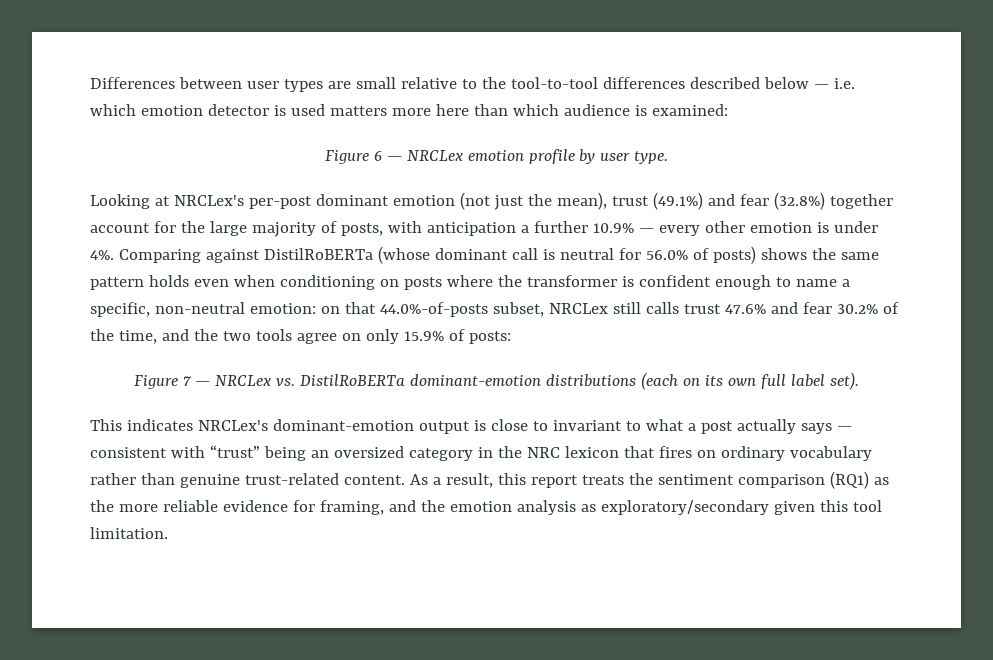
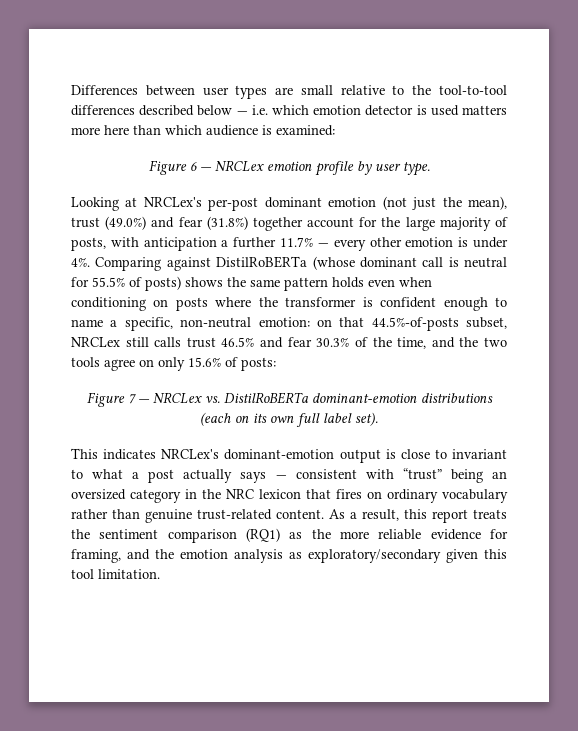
[652,192,825,210] (49.1%) and fear (32.8%) -> [105,216,248,230] (49.0%) and fear (31.8%)
[592,223,634,233] 10.9% -> [280,237,314,247] 11.7%
[645,250,688,260] 56.0% -> [92,277,125,287] 55.5%
[379,302,488,317] 44.0%-of-posts -> [371,317,459,331] 44.5%-of-posts
[724,302,878,314] 47.6% and fear 30.2% -> [221,337,350,348] 46.5% and fear 30.3%
[403,331,444,341] 15.9% -> [188,357,221,367] 15.6%

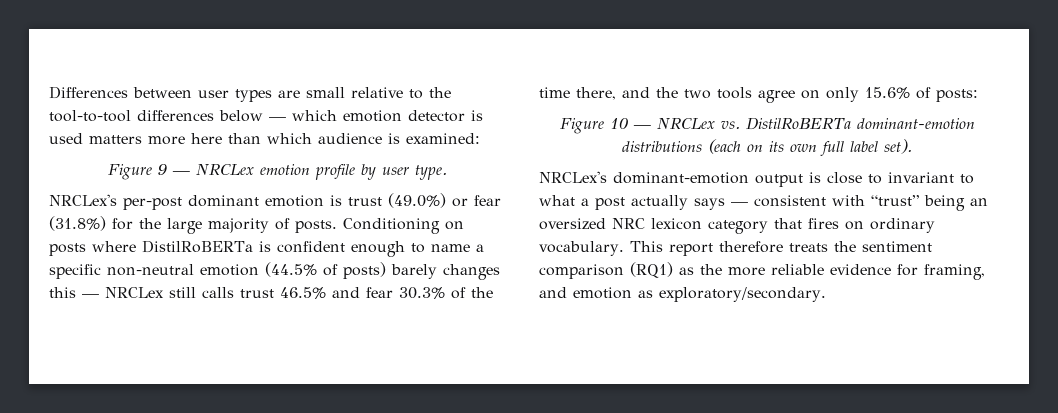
[139,105,195,116] described -> (214, 115) none
[251,105,268,115] i.e. -> (286, 119) none
[189,161,197,171] 6 -> [157,164,167,175] 9
[71,197,138,211] Looking at -> (447, 172) none
[382,196,508,210] (not just the mean), -> [330,195,342,206] is
[151,217,175,228] and -> [452,198,468,207] or
[252,217,355,231] together account -> (106, 223) none
[71,237,508,251] [71,256,507,271] [71,276,432,291] [71,297,146,311] posts, with anticipation a further 11.7% — every other emotion is under 4%. Comparing against DistilRoBERTa (whose dominant call is neutral for 55.5% of posts) shows the same pattern holds even when conditioning -> [295,218,440,234] posts. Conditioning
[258,297,357,307] the transformer -> [142,240,253,253] DistilRoBERTa
[124,317,507,331] specific, non-neutral emotion: on that 44.5%-of-posts subset, -> [49,262,500,280] [49,287,99,298] specific non-neutral emotion (44.5% of posts) barely changes this —
[397,337,427,349] time, -> [539,87,616,100] time there,
[127,394,136,404] 7 -> [609,118,628,129] 10
[71,448,157,460] This indicates -> (912, 146) none
[130,489,221,503] category in the -> (606, 224) none
(301, 494) none -> [708,220,768,234] category
[442,489,508,503] [71,509,468,523] vocabulary rather than genuine trust-related content. As a result, this report -> [539,241,783,256] vocabulary. This report therefore
[155,549,507,563] [71,569,160,579] the emotion analysis as exploratory/secondary given this tool limitation. -> [573,287,826,302] emotion as exploratory/secondary.

